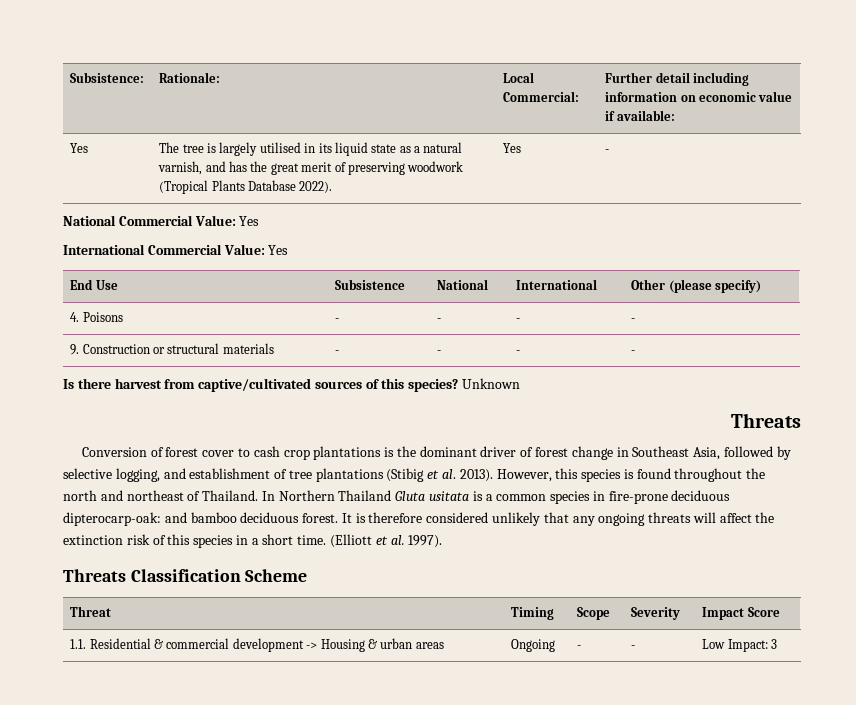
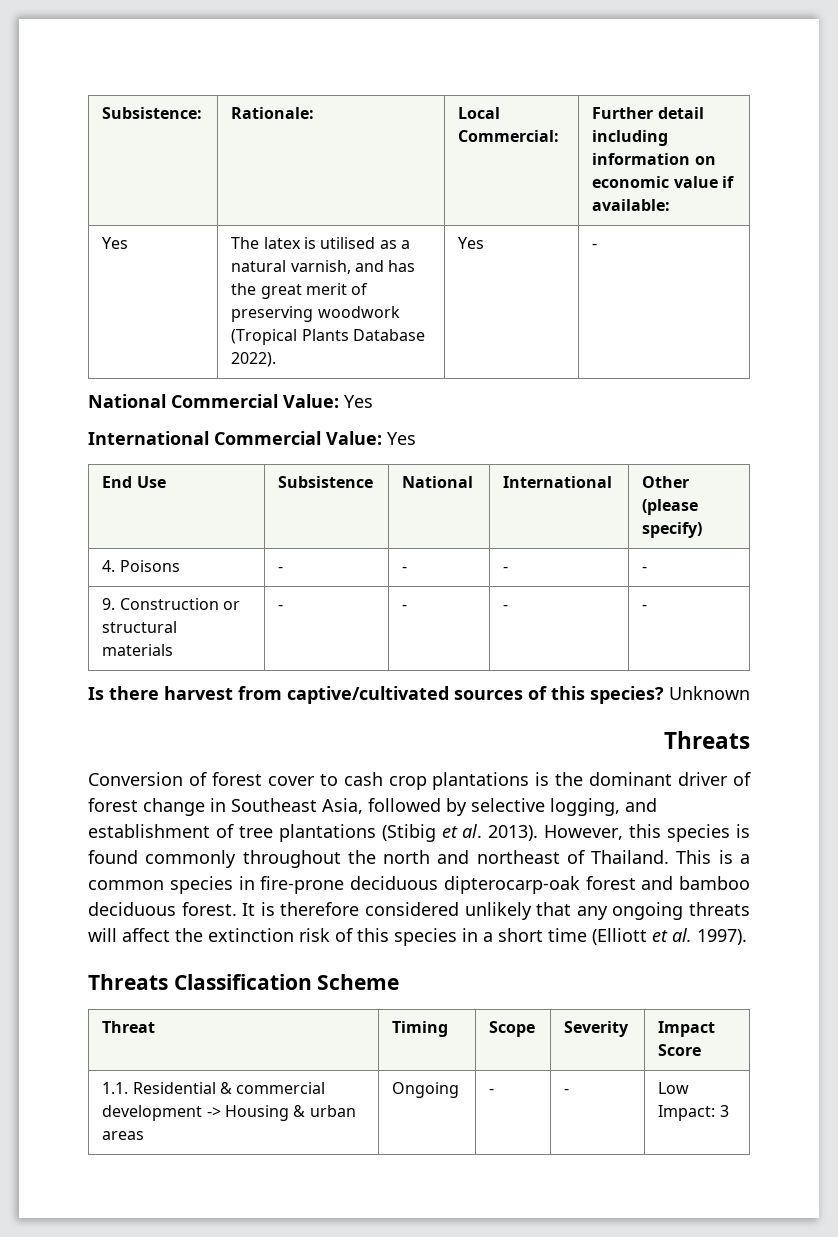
[182,142,397,156] tree is largely utilised in its liquid state -> [263,237,376,249] latex is utilised
(671, 473) none -> [145,850,237,868] commonly
[261,490,470,501] In Northern Thailand Gluta usitata -> [676,850,712,864] This
[63,512,161,526] dipterocarp-oak: -> [443,876,636,894] dipterocarp-oak forest
[297,535,327,545] time. -> [548,928,587,942] time

